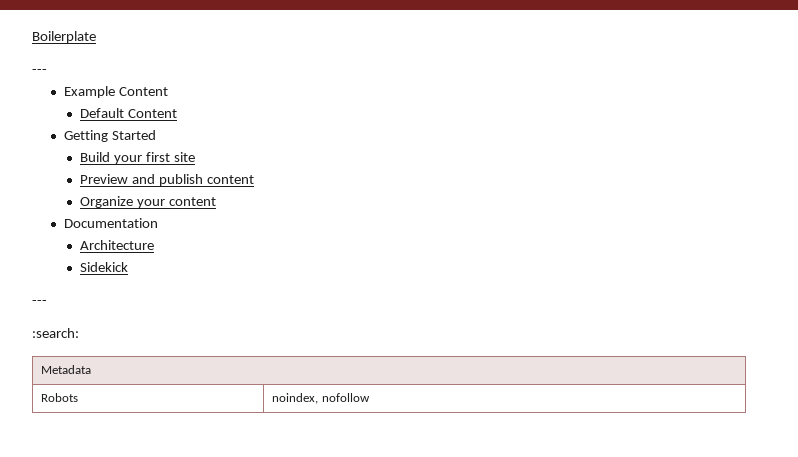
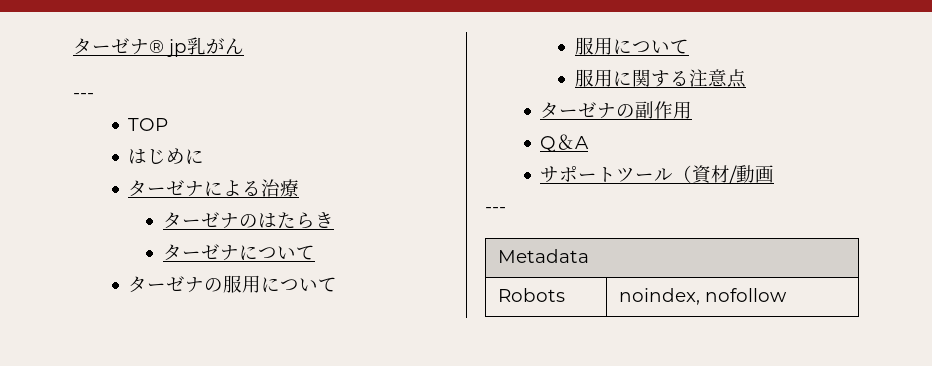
[32,31,96,43] [32,69,47,74] [64,86,169,98] [80,108,178,118] [64,130,157,142] [80,152,196,164] [80,174,255,186] [80,196,217,208] [64,218,159,228] [80,240,155,250] [80,262,129,272] [32,300,47,305] [32,328,79,338] Boilerplate // --- // Example Content // Default Content // Getting Started // Build your first site // Preview and publish content // Organize your content // Documentation // Architecture // Sidekick // --- // :search: -> [73,37,244,57] [73,93,94,99] [128,118,169,131] [128,148,205,164] [128,179,300,197] [163,212,335,229] [163,244,316,261] [128,275,338,293] [575,37,690,55] [575,69,747,88] [540,101,693,119] [540,134,590,152] [540,165,775,184] [485,207,506,213] ターゼナ® jp乳がん // --- // TOP // はじめに // ターゼナによる治療 // ターゼナのはたらき // ターゼナについて // ターゼナの服用について // 服用について // 服用に関する注意点 // ターゼナの副作用 // Q＆A // サポートツール（資材/動画 // ---

